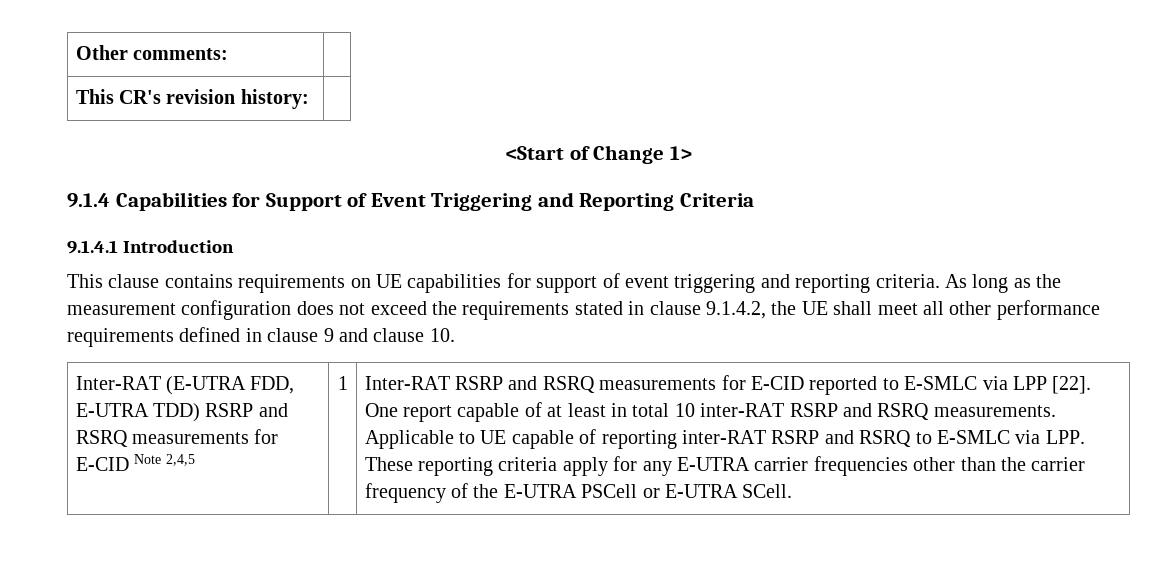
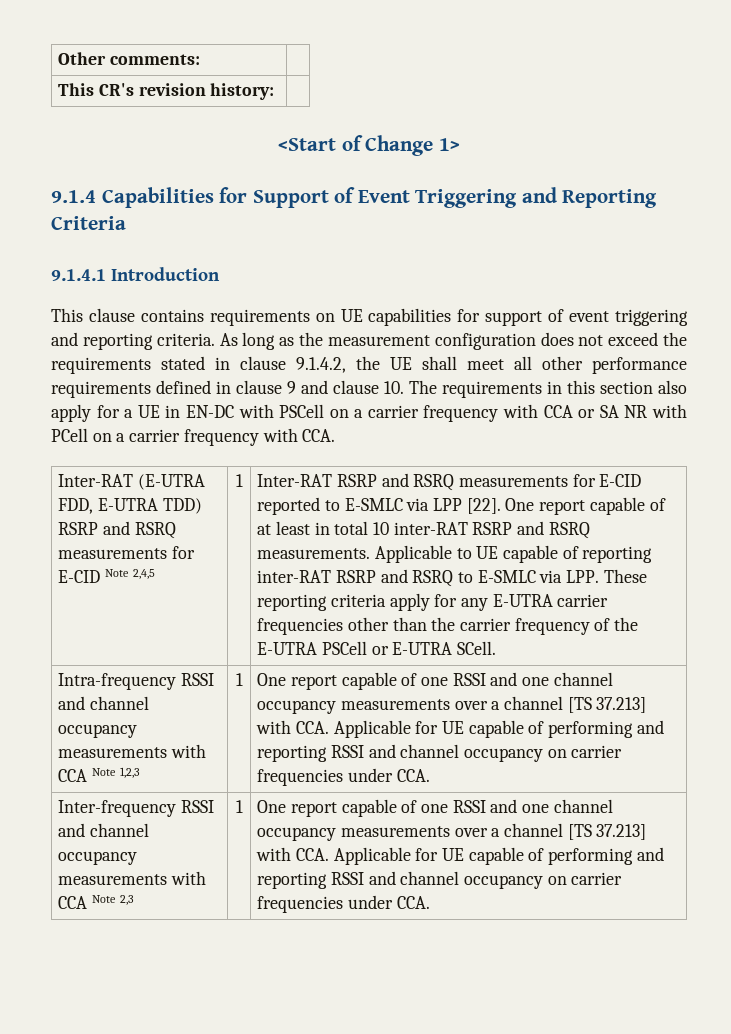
(455, 335) none -> [409,380,687,398] [51,404,687,422] [51,428,336,446] The requirements in this section also apply for a UE in EN-DC with PSCell on a carrier frequency with CCA or SA NR with PCell on a carrier frequency with CCA.
(793, 491) none -> [58,673,214,690] [58,696,149,710] [58,724,138,738] [58,744,206,758] [58,767,140,782] [235,673,243,686] [257,672,613,690] [257,696,647,714] [256,720,664,738] [257,744,623,762] [257,768,430,786] [58,800,214,817] [58,823,149,837] [58,851,138,865] [58,871,206,885] [58,895,134,909] [235,800,243,813] [257,799,613,817] [257,823,647,841] [256,847,664,865] [257,871,623,889] [257,895,430,913] // Intra-frequency RSSI and channel occupancy measurements with CCA Note 1,2,3 | 1 | One report capable of one RSSI and one channel occupancy measurements over a channel [TS 37.213] with CCA. Applicable for UE capable of performing and reporting RSSI and channel occupancy on carrier frequencies under CCA. // Inter-frequency RSSI and channel occupancy measurements with CCA Note 2,3 | 1 | One report capable of one RSSI and one channel occupancy measurements over a channel [TS 37.213] with CCA. Applicable for UE capable of performing and reporting RSSI and channel occupancy on carrier frequencies under CCA.

